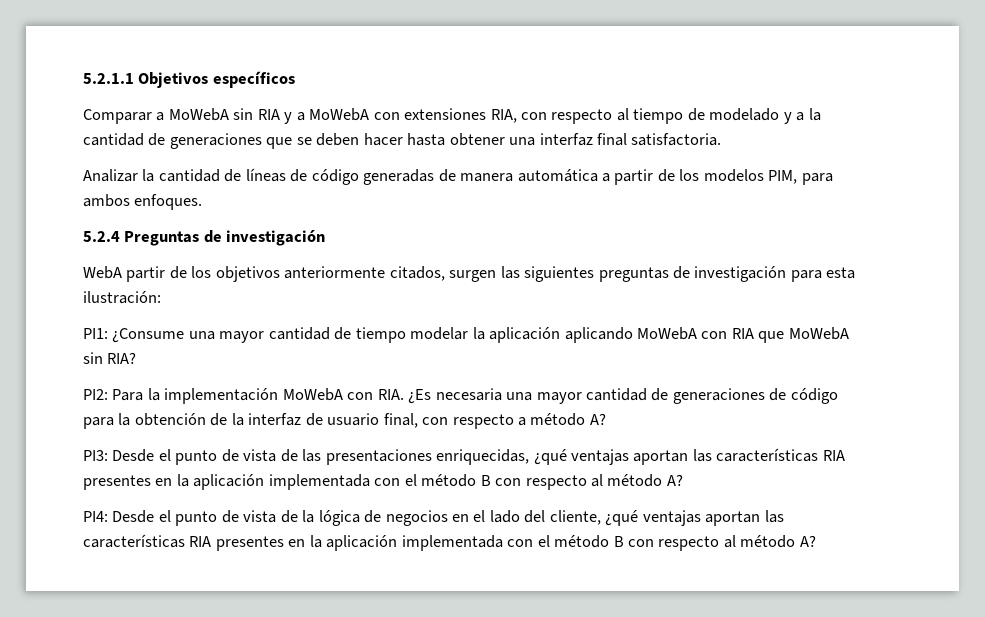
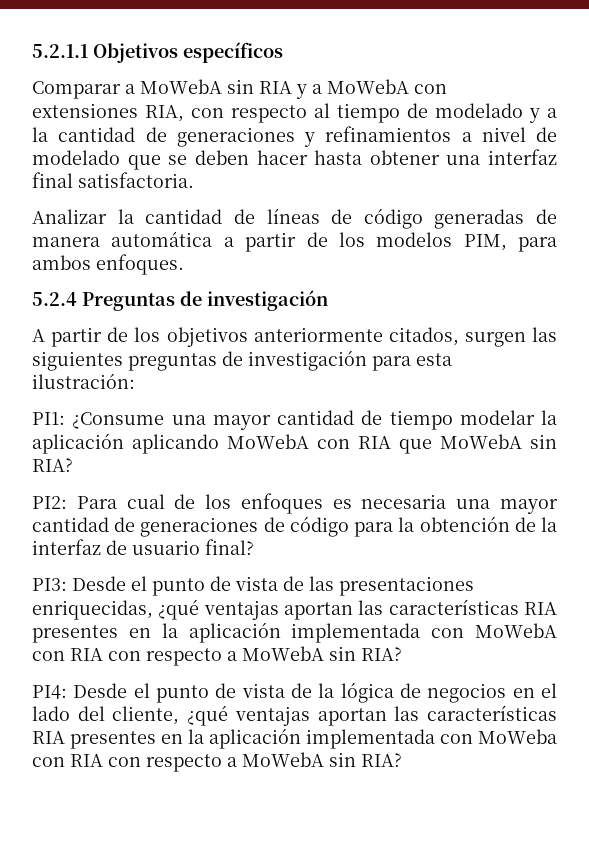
(262, 141) none -> [304,126,557,147] [32,150,120,165] y refinamientos a nivel de modelado
[83,266,122,279] WebA -> [32,329,45,342] A
[147,388,432,404] la implementación MoWebA con RIA. ¿Es -> [126,493,352,514] cual de los enfoques es
[383,413,606,429] final, con respecto a método A? -> [205,539,254,555] final?
[404,474,683,490] el método B con respecto al método A? -> [474,623,557,638] [32,646,402,666] MoWebA con RIA con respecto a MoWebA sin RIA?
[537,535,816,551] el método B con respecto al método A? -> [478,729,557,744] [32,752,402,772] MoWeba con RIA con respecto a MoWebA sin RIA?

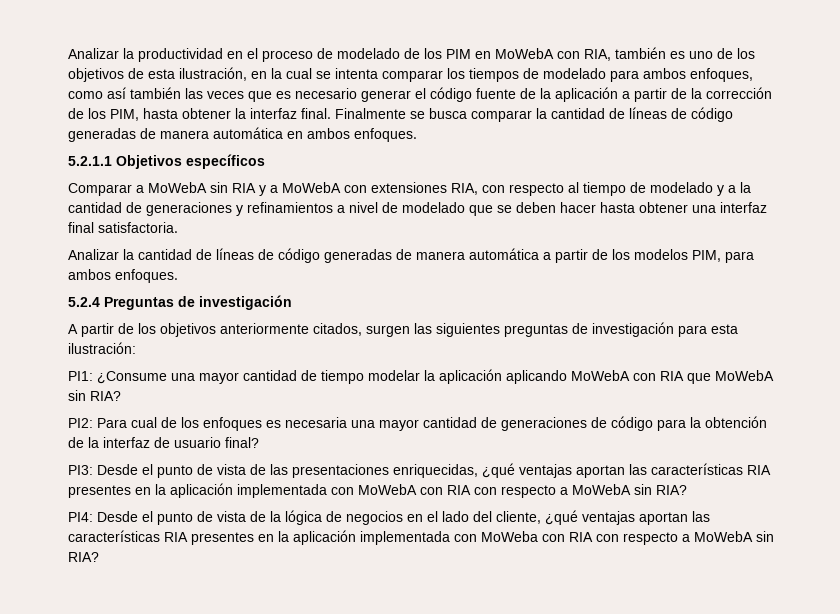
(32, 51) none -> [68,47,755,62] [68,67,753,82] [68,87,772,102] [68,107,733,122] [68,127,417,142] Analizar la productividad en el proceso de modelado de los PIM en MoWebA con RIA, también es uno de los objetivos de esta ilustración, en la cual se intenta comparar los tiempos de modelado para ambos enfoques, como así también las veces que es necesario generar el código fuente de la aplicación a partir de la corrección de los PIM, hasta obtener la interfaz final. Finalmente se busca comparar la cantidad de líneas de código generadas de manera automática en ambos enfoques. //

